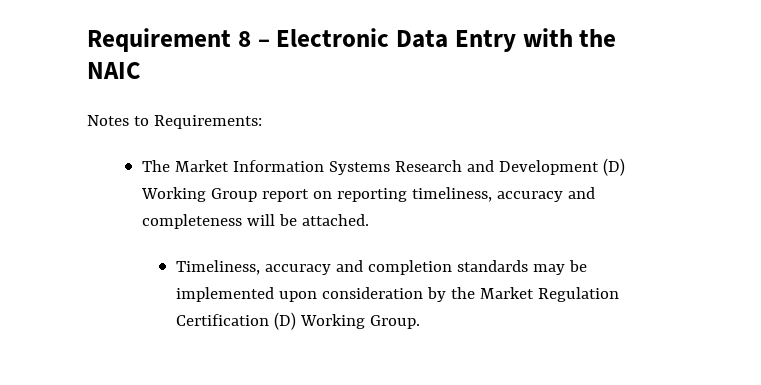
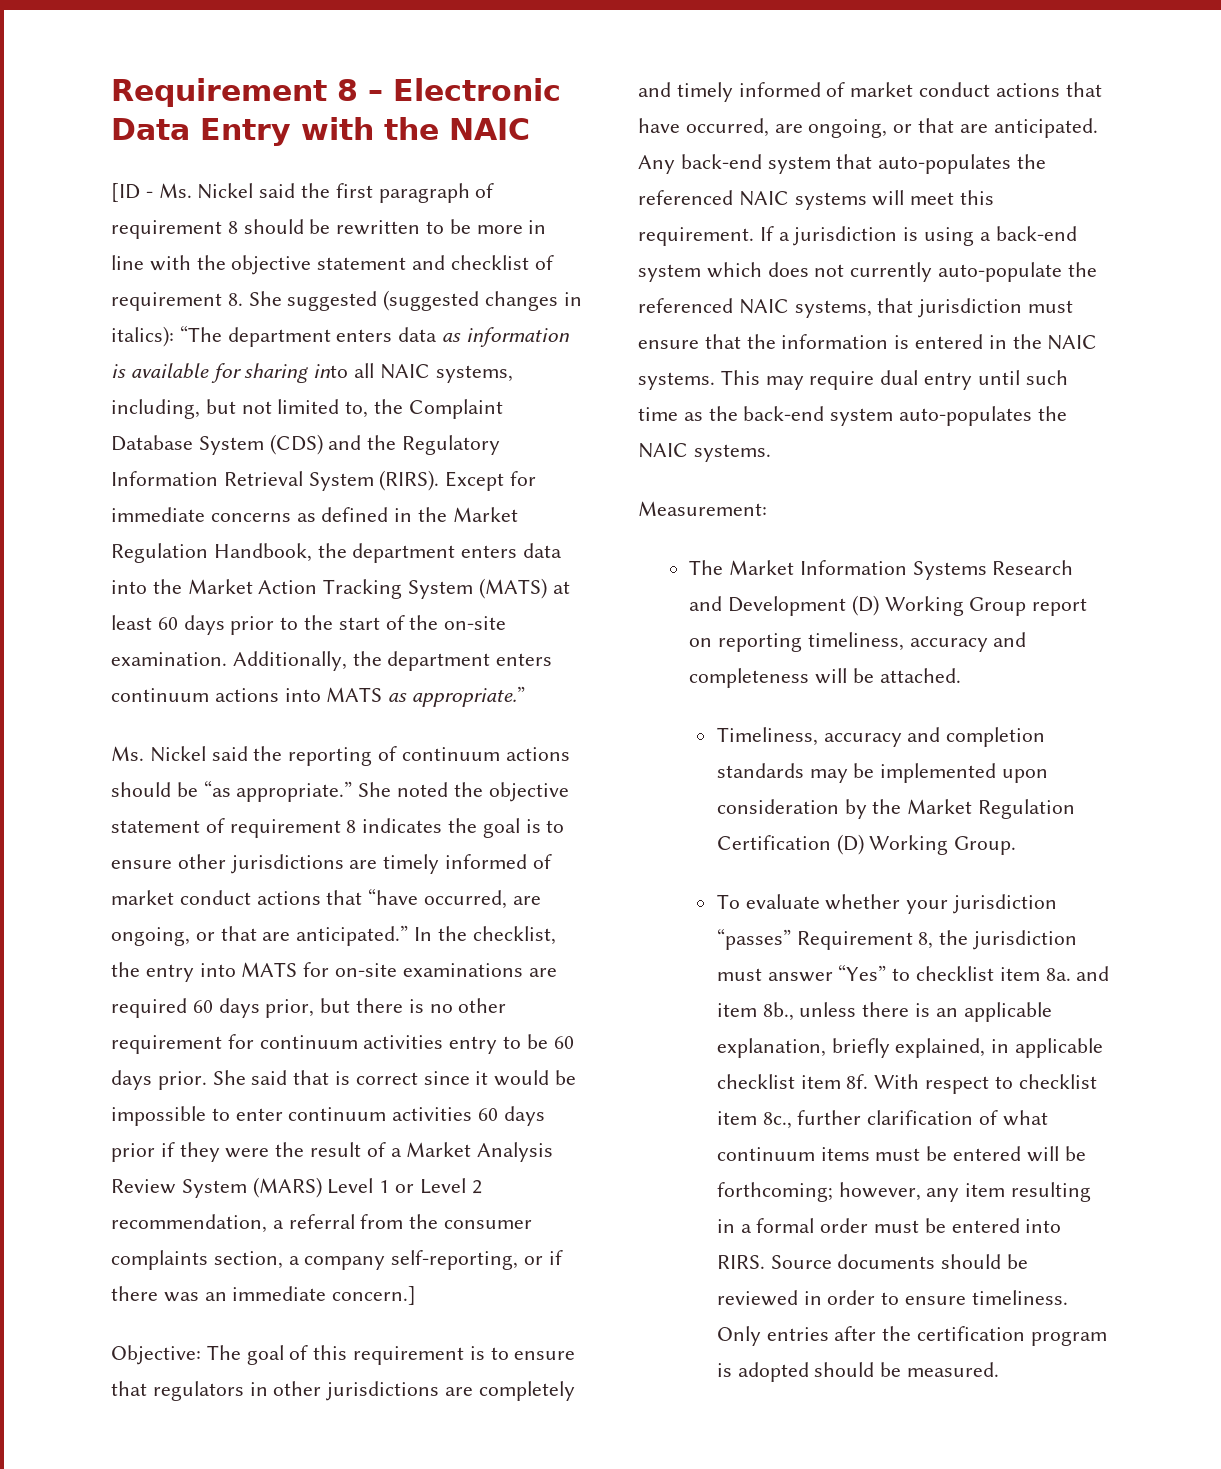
[87,115,262,129] Notes to Requirements: -> [111,183,495,203] [111,219,547,239] [111,255,554,275] [111,290,582,311] [111,325,570,347] [111,363,513,383] [111,399,503,419] [111,434,501,455] [111,470,537,491] [111,507,518,522] [111,543,563,563] [111,578,570,599] [111,615,507,635] [111,651,553,671] [111,686,526,707] [111,746,570,766] [111,780,569,802] [111,818,565,838] [111,854,552,874] [111,888,541,909] [111,925,556,946] [111,962,557,982] [111,998,507,1018] [111,1034,574,1054] [111,1070,577,1090] [111,1106,545,1126] [111,1142,554,1162] [111,1177,482,1198] [111,1214,533,1233] [111,1250,563,1270] [111,1286,417,1305] [111,1345,576,1365] [111,1381,575,1401] [638,82,1102,102] [638,118,1098,138] [638,154,1047,174] [638,190,995,210] [638,226,1077,246] [638,262,1097,282] [638,298,1074,318] [638,334,1098,350] [638,370,1068,390] [638,406,1067,426] [638,443,771,462] [638,501,767,516] [ID - Ms. Nickel said the first paragraph of requirement 8 should be rewritten to be more in line with the objective statement and checklist of requirement 8. She suggested (suggested changes in italics): “The department enters data as information is available for sharing into all NAIC systems, including, but not limited to, the Complaint Database System (CDS) and the Regulatory Information Retrieval System (RIRS). Except for immediate concerns as defined in the Market Regulation Handbook, the department enters data into the Market Action Tracking System (MATS) at least 60 days prior to the start of the on-site examination. Additionally, the department enters continuum actions into MATS as appropriate.” // Ms. Nickel said the reporting of continuum actions should be “as appropriate.” She noted the objective statement of requirement 8 indicates the goal is to ensure other jurisdictions are timely informed of market conduct actions that “have occurred, are ongoing, or that are anticipated.” In the checklist, the entry into MATS for on-site examinations are required 60 days prior, but there is no other requirement for continuum activities entry to be 60 days prior. She said that is correct since it would be impossible to enter continuum activities 60 days prior if they were the result of a Market Analysis Review System (MARS) Level 1 or Level 2 recommendation, a referral from the consumer complaints section, a company self-reporting, or if there was an immediate concern.] // Objective: The goal of this requirement is to ensure that regulators in other jurisdictions are completely and timely informed of market conduct actions that have occurred, are ongoing, or that are anticipated. Any back-end system that auto-populates the referenced NAIC systems will meet this requirement. If a jurisdiction is using a back-end system which does not currently auto-populate the referenced NAIC systems, that jurisdiction must ensure that the information is entered in the NAIC systems. This may require dual entry until such time as the back-end system auto-populates the NAIC systems. // Measurement:
(421, 322) none -> [716,894,1057,914] [716,928,1077,950] [716,964,1110,982] [716,1002,1052,1022] [716,1038,1103,1058] [716,1074,1097,1094] [716,1110,1048,1129] [716,1146,1086,1162] [716,1182,1091,1202] [716,1218,1062,1233] [716,1254,1028,1269] [716,1290,1068,1306] [716,1326,1107,1346] [716,1362,999,1382] // To evaluate whether your jurisdiction “passes” Requirement 8, the jurisdiction must answer “Yes” to checklist item 8a. and item 8b., unless there is an applicable explanation, briefly explained, in applicable checklist item 8f. With respect to checklist item 8c., further clarification of what continuum items must be entered will be forthcoming; however, any item resulting in a formal order must be entered into RIRS. Source documents should be reviewed in order to ensure timeliness. Only entries after the certification program is adopted should be measured.

